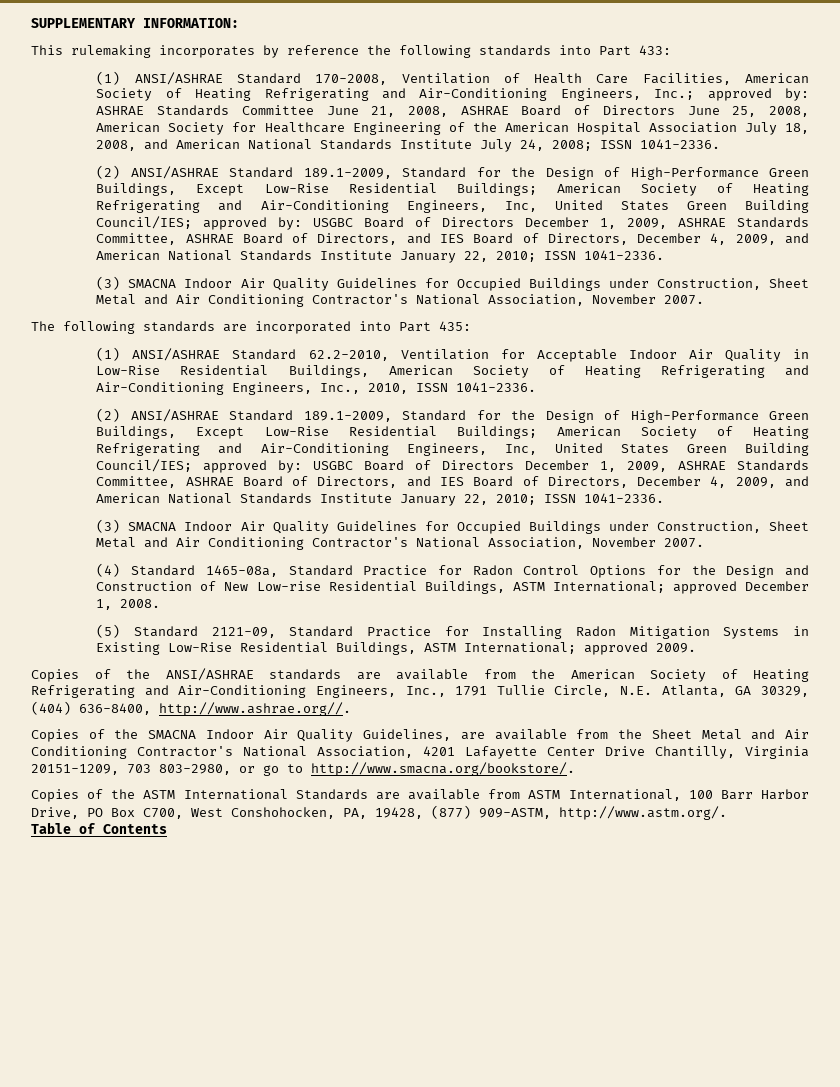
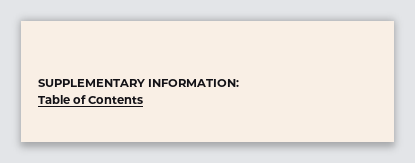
[31,45,671,58] [96,71,809,85] [96,88,809,101] [96,105,810,117] [96,122,810,135] [96,139,721,152] [96,165,809,180] [96,183,809,196] [96,200,809,213] [96,216,810,230] [96,233,809,245] [96,250,665,263] [96,276,810,291] [96,294,705,307] [31,321,471,334] [96,347,810,362] [96,365,809,378] [96,382,537,395] [96,408,809,423] [96,426,809,439] [96,443,809,456] [96,459,810,473] [96,476,809,488] [96,493,665,506] [96,519,810,534] [96,537,705,550] [96,563,810,578] [96,581,810,594] [96,599,161,610] [96,624,810,639] [96,642,697,655] [31,668,809,682] [31,685,809,698] [31,701,351,716] [31,729,810,742] [31,746,809,759] [31,762,575,776] [31,789,809,802] [31,805,727,820] // This rulemaking incorporates by reference the following standards into Part 433: // (1) ANSI/ASHRAE Standard 170-2008, Ventilation of Health Care Facilities, American Society of Heating Refrigerating and Air-Conditioning Engineers, Inc.; approved by: ASHRAE Standards Committee June 21, 2008, ASHRAE Board of Directors June 25, 2008, American Society for Healthcare Engineering of the American Hospital Association July 18, 2008, and American National Standards Institute July 24, 2008; ISSN 1041-2336. // (2) ANSI/ASHRAE Standard 189.1-2009, Standard for the Design of High-Performance Green Buildings, Except Low-Rise Residential Buildings; American Society of Heating Refrigerating and Air-Conditioning Engineers, Inc, United States Green Building Council/IES; approved by: USGBC Board of Directors December 1, 2009, ASHRAE Standards Committee, ASHRAE Board of Directors, and IES Board of Directors, December 4, 2009, and American National Standards Institute January 22, 2010; ISSN 1041-2336. // (3) SMACNA Indoor Air Quality Guidelines for Occupied Buildings under Construction, Sheet Metal and Air Conditioning Contractor's National Association, November 2007. // The following standards are incorporated into Part 435: // (1) ANSI/ASHRAE Standard 62.2-2010, Ventilation for Acceptable Indoor Air Quality in Low-Rise Residential Buildings, American Society of Heating Refrigerating and Air-Conditioning Engineers, Inc., 2010, ISSN 1041-2336. // (2) ANSI/ASHRAE Standard 189.1-2009, Standard for the Design of High-Performance Green Buildings, Except Low-Rise Residential Buildings; American Society of Heating Refrigerating and Air-Conditioning Engineers, Inc, United States Green Building Council/IES; approved by: USGBC Board of Directors December 1, 2009, ASHRAE Standards Committee, ASHRAE Board of Directors, and IES Board of Directors, December 4, 2009, and American National Standards Institute January 22, 2010; ISSN 1041-2336. // (3) SMACNA Indoor Air Quality Guidelines for Occupied Buildings under Construction, Sheet Metal and Air Conditioning Contractor's National Association, November 2007. // (4) Standard 1465-08a, Standard Practice for Radon Control Options for the Design and Construction of New Low-rise Residential Buildings, ASTM International; approved December 1, 2008. // (5) Standard 2121-09, Standard Practice for Installing Radon Mitigation Systems in Existing Low-Rise Residential Buildings, ASTM International; approved 2009. // Copies of the ANSI/ASHRAE standards are available from the American Society of Heating Refrigerating and Air-Conditioning Engineers, Inc., 1791 Tullie Circle, N.E. Atlanta, GA 30329, (404) 636-8400, http://www.ashrae.org//. // Copies of the SMACNA Indoor Air Quality Guidelines, are available from the Sheet Metal and Air Conditioning Contractor's National Association, 4201 Lafayette Center Drive Chantilly, Virginia 20151-1209, 703 803-2980, or go to http://www.smacna.org/bookstore/. // Copies of the ASTM International Standards are available from ASTM International, 100 Barr Harbor Drive, PO Box C700, West Conshohocken, PA, 19428, (877) 909-ASTM, http://www.astm.org/. -> (240, 83) none

